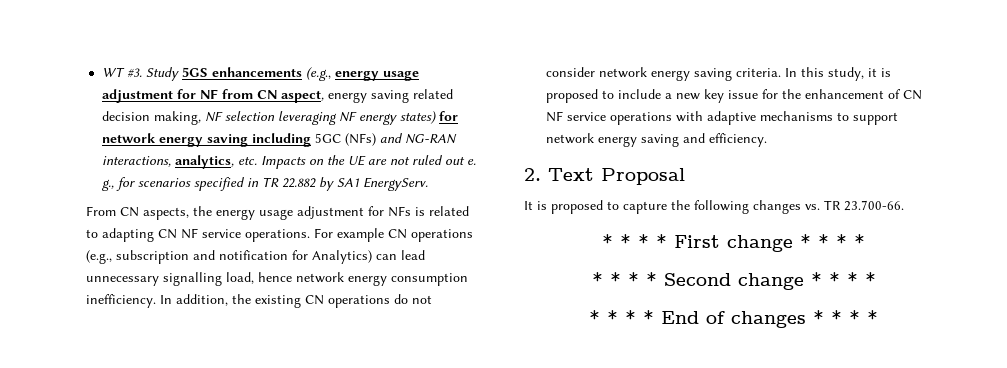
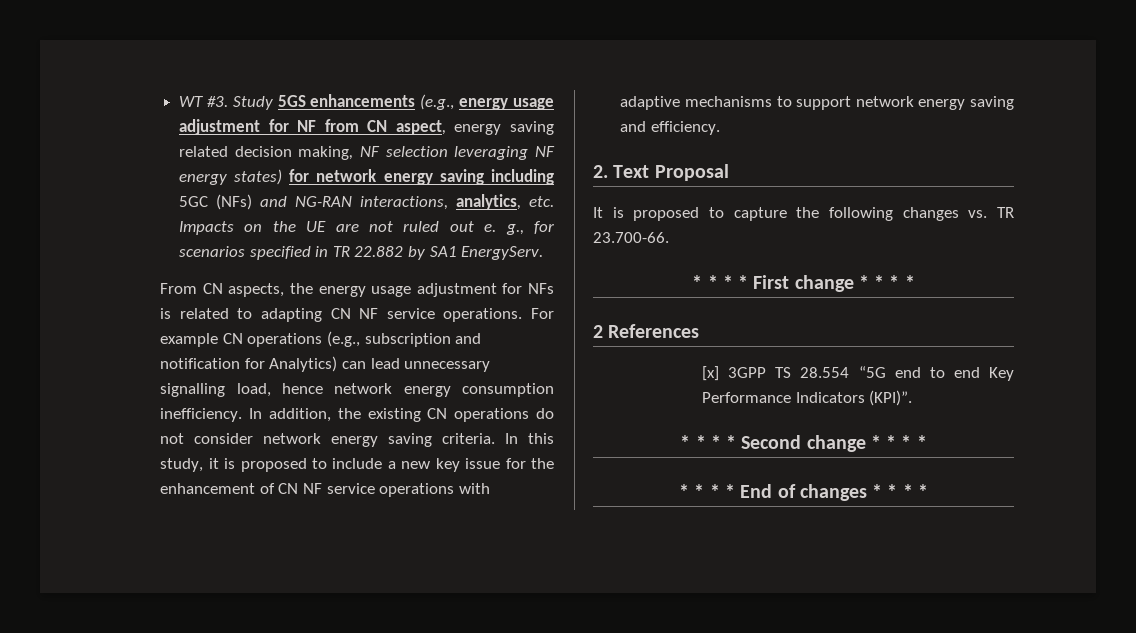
(865, 241) none -> [593,324,700,338] [702,366,1014,381] [702,390,913,406] // 2 References // [x] 3GPP TS 28.554 “5G end to end Key Performance Indicators (KPI)”.

